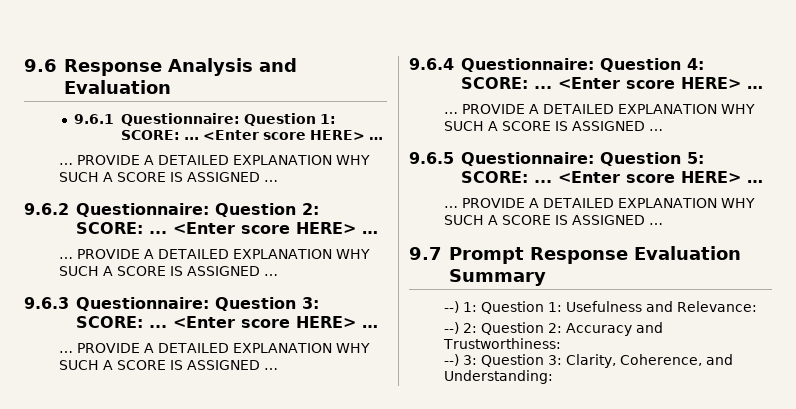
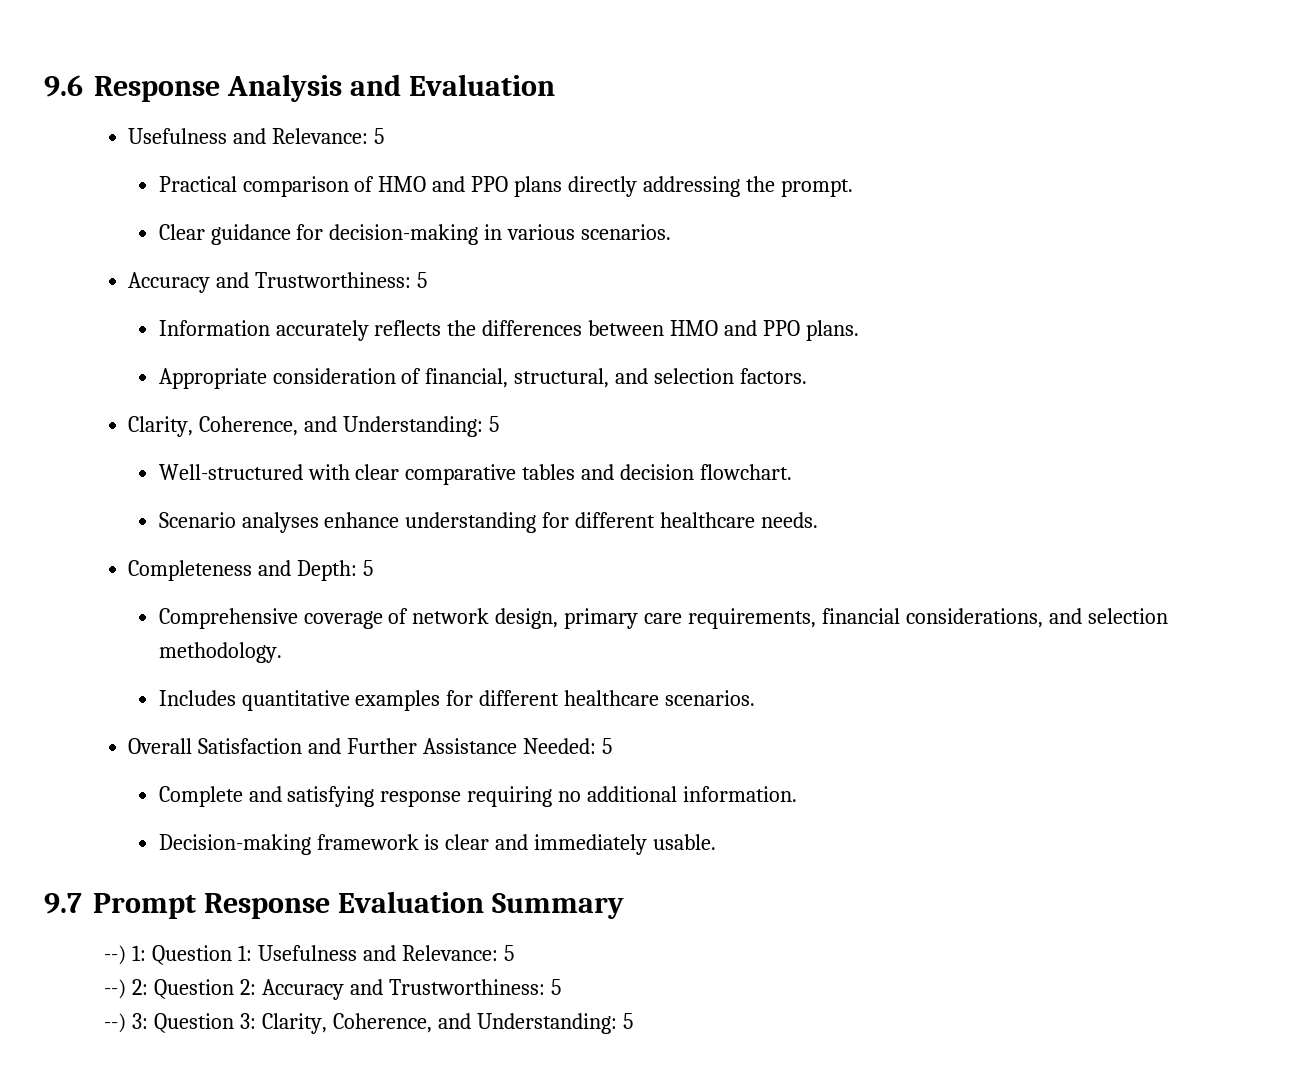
[73,113,336,126] [120,130,383,140] [58,155,370,165] [58,172,278,182] [24,203,319,217] [75,222,378,234] [58,249,370,259] [58,266,278,276] [24,297,319,311] [75,316,378,328] [58,343,370,353] [58,360,278,370] [409,58,704,72] [460,77,763,89] [443,104,755,114] [443,121,663,131] [409,152,704,166] [460,171,763,183] [443,198,755,208] [443,215,663,225] 9.6.1 Questionnaire: Question 1: SCORE: ... <Enter score HERE> … // … PROVIDE A DETAILED EXPLANATION WHY SUCH A SCORE IS ASSIGNED … // 9.6.2 Questionnaire: Question 2: SCORE: ... <Enter score HERE> … // … PROVIDE A DETAILED EXPLANATION WHY SUCH A SCORE IS ASSIGNED … // 9.6.3 Questionnaire: Question 3: SCORE: ... <Enter score HERE> … // … PROVIDE A DETAILED EXPLANATION WHY SUCH A SCORE IS ASSIGNED … // 9.6.4 Questionnaire: Question 4: SCORE: ... <Enter score HERE> … // … PROVIDE A DETAILED EXPLANATION WHY SUCH A SCORE IS ASSIGNED … // 9.6.5 Questionnaire: Question 5: SCORE: ... <Enter score HERE> … // … PROVIDE A DETAILED EXPLANATION WHY SUCH A SCORE IS ASSIGNED … -> [128,128,385,144] [158,176,854,197] [158,224,672,245] [128,272,428,293] [158,320,860,341] [158,368,808,389] [128,416,500,437] [158,464,793,485] [158,512,819,533] [128,560,374,581] [158,608,1168,629] [158,642,282,663] [158,690,756,711] [128,738,613,754] [158,786,798,807] [158,834,717,855] Usefulness and Relevance: 5 // Practical comparison of HMO and PPO plans directly addressing the prompt. // Clear guidance for decision-making in various scenarios. // Accuracy and Trustworthiness: 5 // Information accurately reflects the differences between HMO and PPO plans. // Appropriate consideration of financial, structural, and selection factors. // Clarity, Coherence, and Understanding: 5 // Well-structured with clear comparative tables and decision flowchart. // Scenario analyses enhance understanding for different healthcare needs. // Completeness and Depth: 5 // Comprehensive coverage of network design, primary care requirements, financial considerations, and selection methodology. // Includes quantitative examples for different healthcare scenarios. // Overall Satisfaction and Further Assistance Needed: 5 // Complete and satisfying response requiring no additional information. // Decision-making framework is clear and immediately usable.
(757, 306) none -> [503,945,514,961] 5
(561, 343) none -> [550,979,561,995] 5
(553, 377) none -> [622,1013,633,1029] 5

